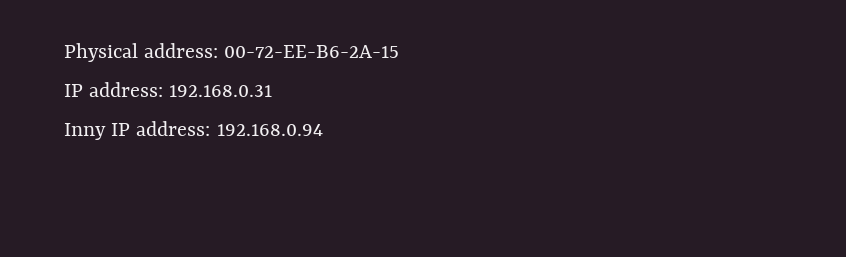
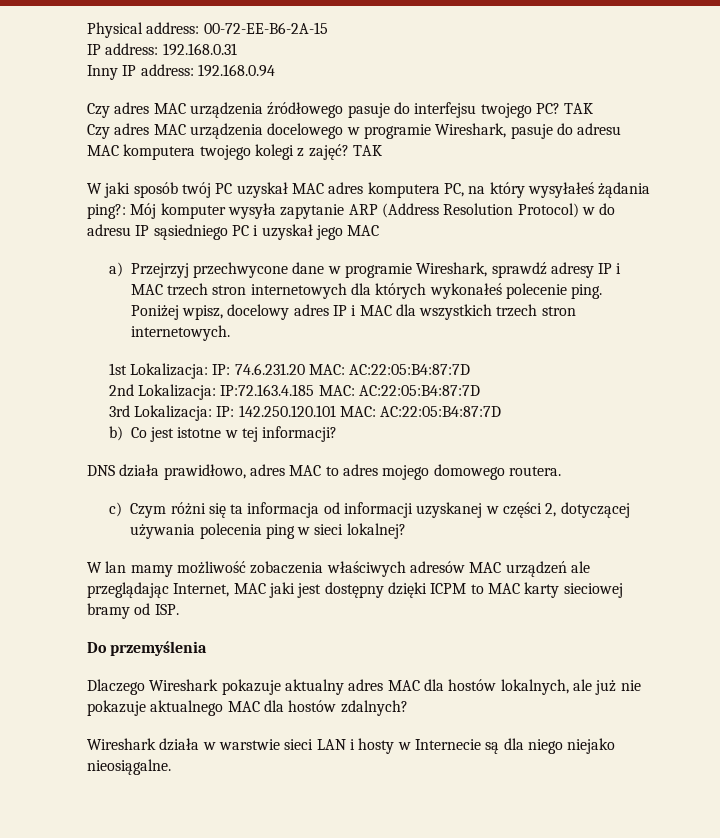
(323, 130) none -> [87,102,594,118] [87,123,622,139] [87,144,382,160] [87,182,651,198] [87,203,616,219] [87,224,380,240] [108,262,622,278] [130,283,603,299] [130,304,576,320] [130,325,230,341] [108,363,471,379] [108,384,480,400] [108,405,502,421] [108,426,338,442] [87,464,561,480] [108,502,630,518] [130,523,406,539] [87,561,590,577] [87,582,623,598] [87,603,179,619] [87,641,208,656] [87,679,641,695] [87,700,408,716] [87,738,616,754] [87,759,171,775] // Czy adres MAC urządzenia źródłowego pasuje do interfejsu twojego PC? TAK // Czy adres MAC urządzenia docelowego w programie Wireshark, pasuje do adresu MAC komputera twojego kolegi z zajęć? TAK // W jaki sposób twój PC uzyskał MAC adres komputera PC, na który wysyłałeś żądania ping?: Mój komputer wysyła zapytanie ARP (Address Resolution Protocol) w do adresu IP sąsiedniego PC i uzyskał jego MAC // a) Przejrzyj przechwycone dane w programie Wireshark, sprawdź adresy IP i MAC trzech stron internetowych dla których wykonałeś polecenie ping. Poniżej wpisz, docelowy adres IP i MAC dla wszystkich trzech stron internetowych. // 1st Lokalizacja: IP: 74.6.231.20 MAC: AC:22:05:B4:87:7D // 2nd Lokalizacja: IP:72.163.4.185 MAC: AC:22:05:B4:87:7D // 3rd Lokalizacja: IP: 142.250.120.101 MAC: AC:22:05:B4:87:7D // b) Co jest istotne w tej informacji? // DNS działa prawidłowo, adres MAC to adres mojego domowego routera. // c) Czym różni się ta informacja od informacji uzyskanej w części 2, dotyczącej używania polecenia ping w sieci lokalnej? // W lan mamy możliwość zobaczenia właściwych adresów MAC urządzeń ale przeglądając Internet, MAC jaki jest dostępny dzięki ICPM to MAC karty sieciowej bramy od ISP. // Do przemyślenia // Dlaczego Wireshark pokazuje aktualny adres MAC dla hostów lokalnych, ale już nie pokazuje aktualnego MAC dla hostów zdalnych? // Wireshark działa w warstwie sieci LAN i hosty w Internecie są dla niego niejako nieosiągalne.

